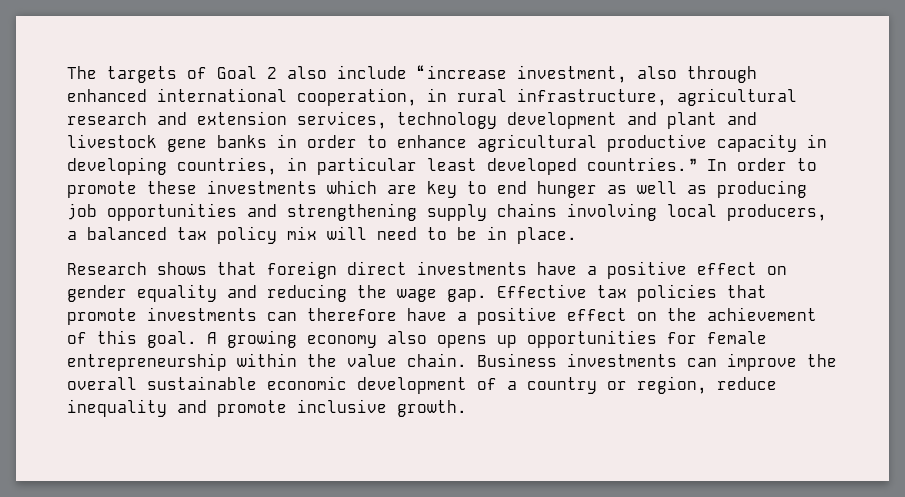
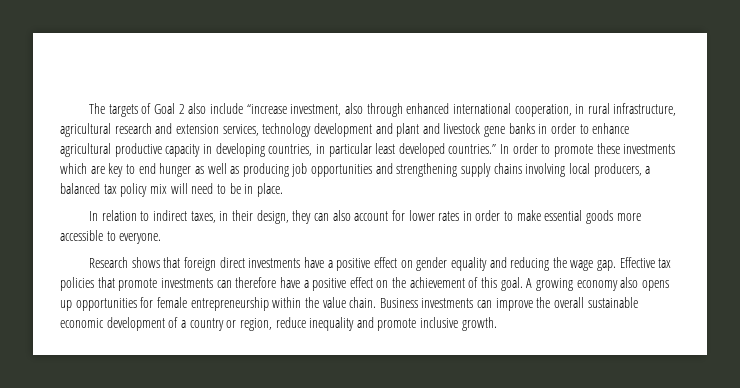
(577, 235) none -> [89,210,641,224] [60,230,162,244] // In relation to indirect taxes, in their design, they can also account for lower rates in order to make essential goods more accessible to everyone.

